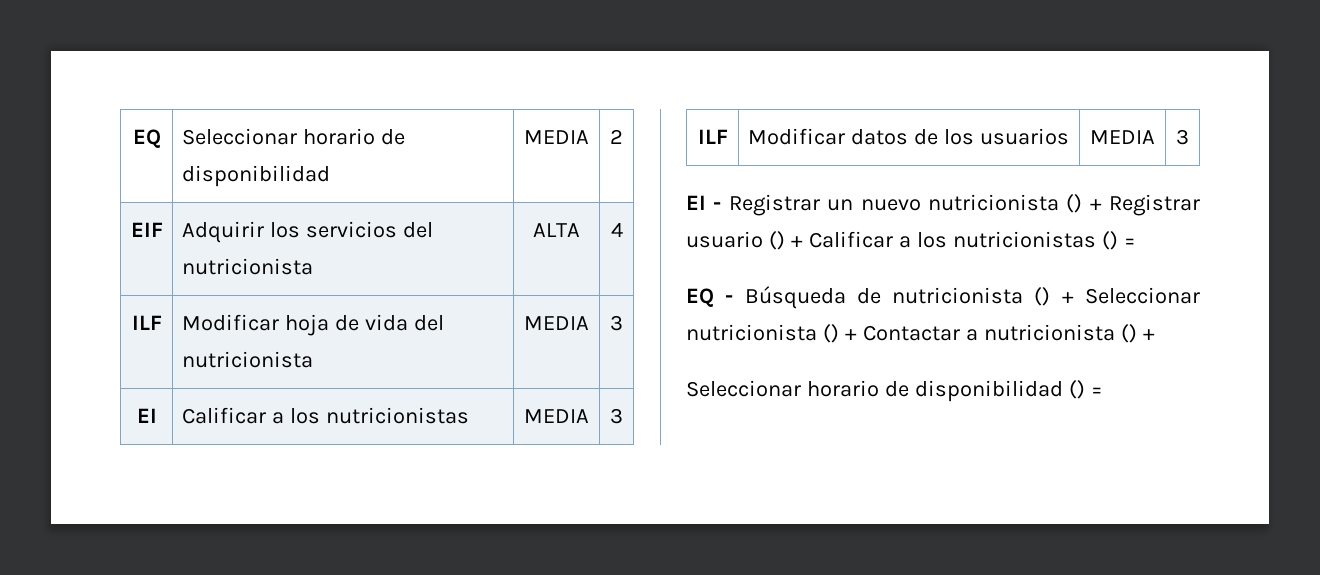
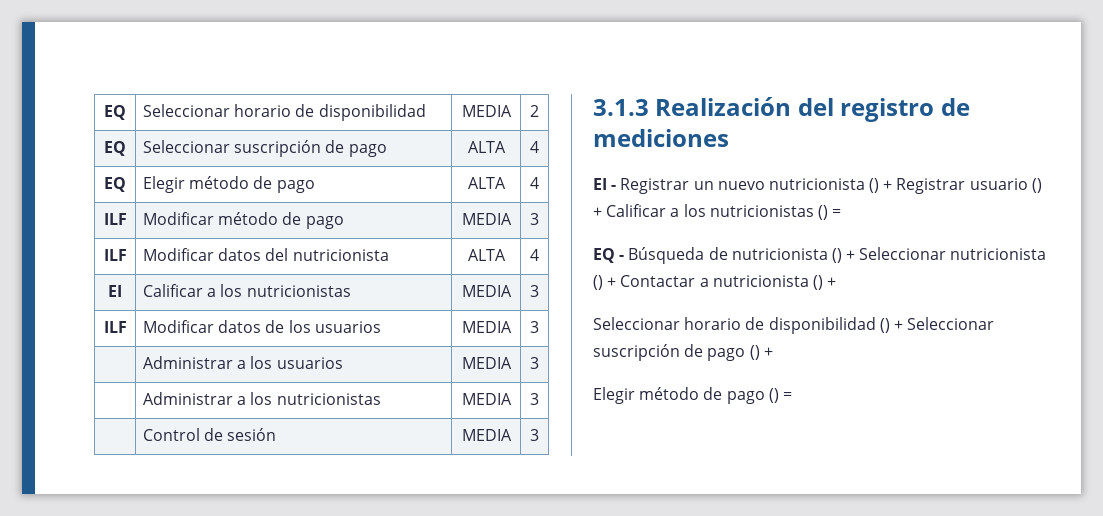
[130,222,163,237] [181,221,433,243] [181,258,313,275] [533,223,580,237] [610,222,623,237] [131,315,162,330] [181,314,444,336] [181,351,313,368] [524,316,589,330] [610,315,623,331] EIF | Adquirir los servicios del nutricionista | ALTA | 4 // ILF | Modificar hoja de vida del nutricionista | MEDIA | 3 -> [104,141,126,156] [143,140,387,157] [467,141,506,153] [530,141,539,153] [104,177,126,192] [143,176,315,193] [467,177,506,189] [530,177,539,189] [103,213,127,225] [143,212,344,229] [461,213,512,225] [530,213,539,225] [103,249,127,261] [143,248,389,261] [467,249,506,261] [530,249,539,261] EQ | Seleccionar suscripción de pago | ALTA | 4 // EQ | Elegir método de pago | ALTA | 4 // ILF | Modificar método de pago | MEDIA | 3 // ILF | Modificar datos del nutricionista | ALTA | 4
(1189, 137) none -> [143,356,343,369] [461,357,512,369] [530,357,539,369] [143,392,381,405] [461,393,512,405] [530,393,539,405] [143,428,277,441] [461,429,512,441] [530,429,539,441] [593,97,970,122] [593,129,729,147] // | Administrar a los usuarios | MEDIA | 3 // | Administrar a los nutricionistas | MEDIA | 3 // | Control de sesión | MEDIA | 3 // 3.1.3 Realización del registro de mediciones
(1085, 389) none -> [893,317,995,330] [593,344,773,361] [593,387,779,404] + Seleccionar suscripción de pago () + // Elegir método de pago ()

